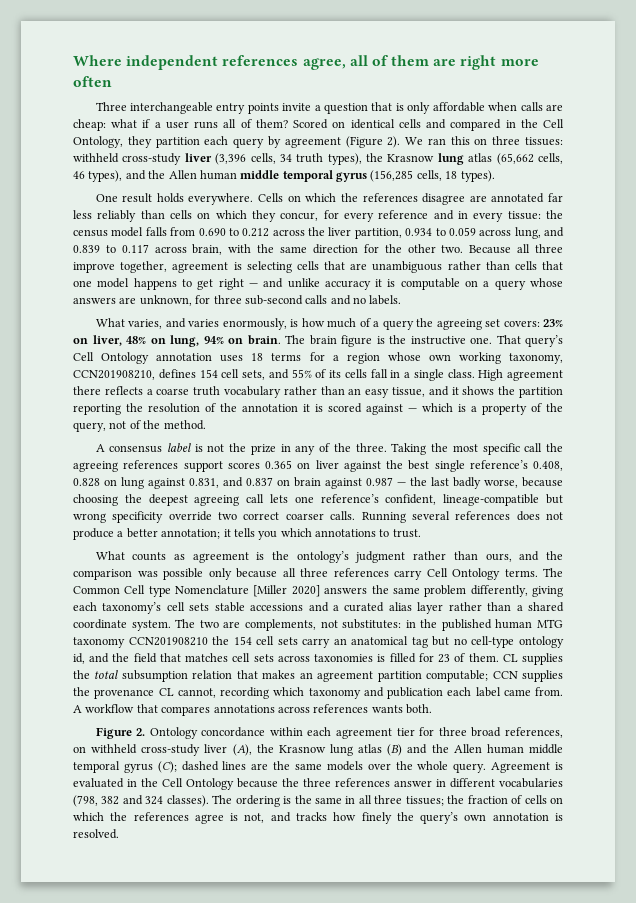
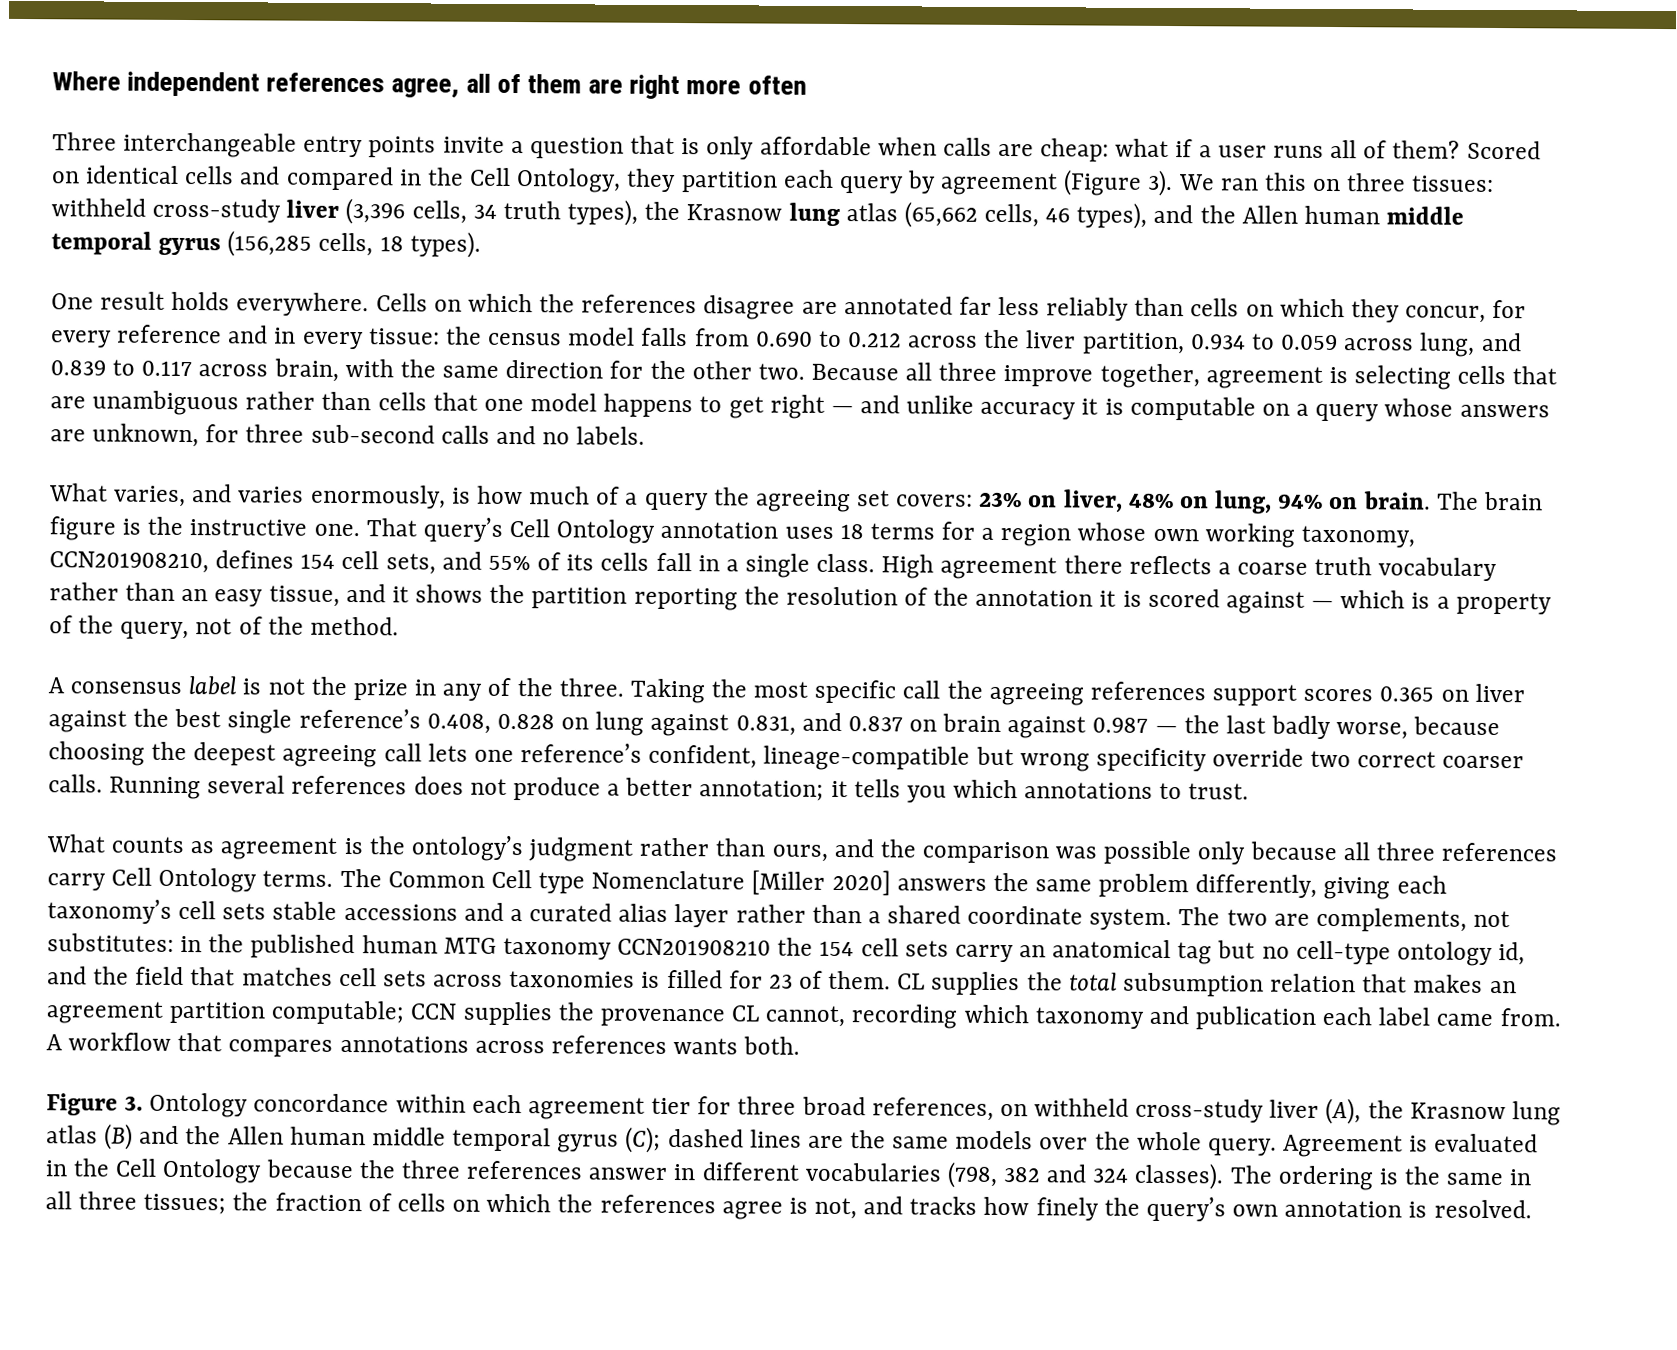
[387,136,401,148] 2). -> [1147,169,1174,197] 3).
[136,728,146,736] 2. -> [124,1095,144,1111] 3.

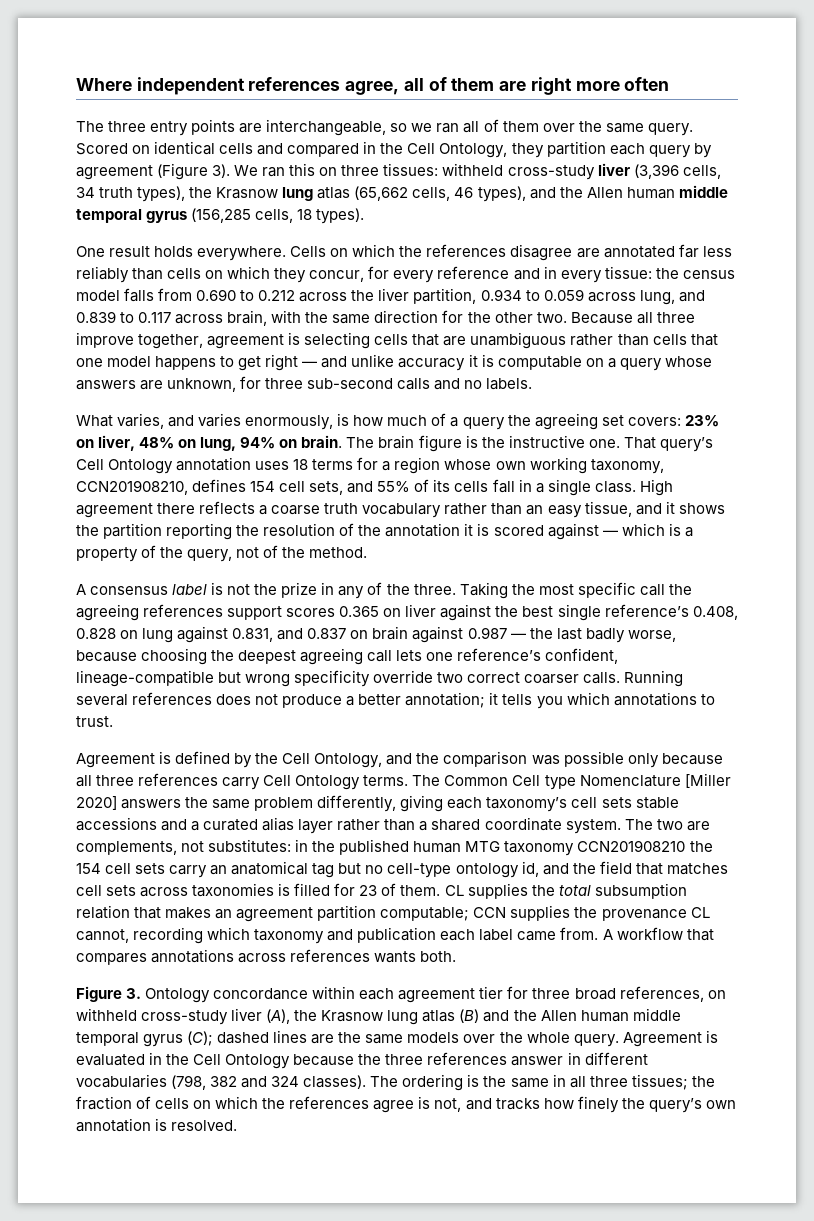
[52,132,1461,162] Three interchangeable entry points invite a question that is only affordable when calls are cheap: what if a user runs all of them? -> [76,119,693,136] The three entry points are interchangeable, so we ran all of them over the same query.
[46,834,828,862] What counts as agreement is the ontology’s judgment rather than ours, -> [76,751,383,768] Agreement is defined by the Cell Ontology,

